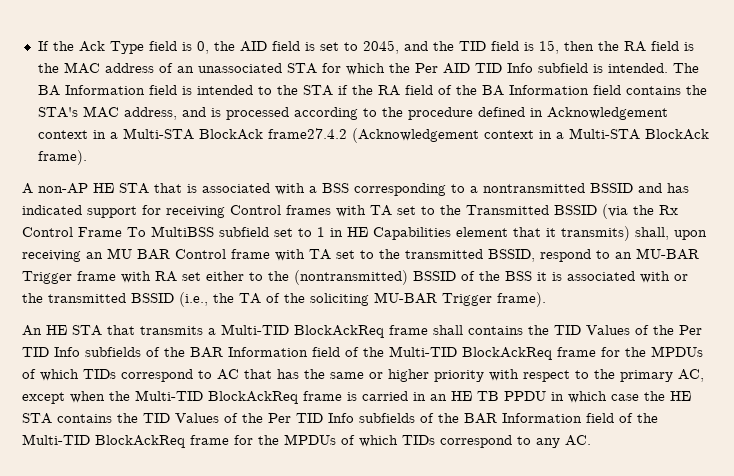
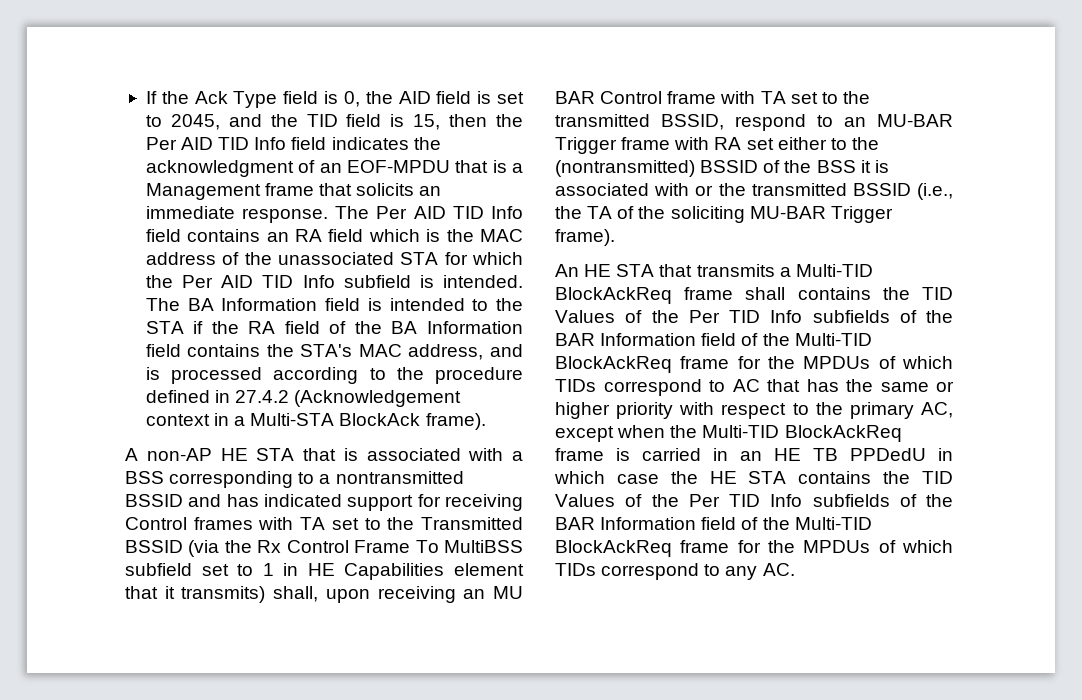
[623,41,679,52] RA field -> [145,137,441,150] [145,160,523,177] [145,183,442,200] [145,206,523,223] [145,229,420,242] Per AID TID Info field indicates the acknowledgment of an EOF-MPDU that is a Management frame that solicits an immediate response. The Per AID TID Info field contains an RA field which
[176,66,194,73] an -> [244,252,272,265] the
[546,107,668,120] [37,128,347,140] Acknowledgement context in a Multi-STA BlockAck frame27.4.2 -> [235,390,290,403] 27.4.2
[504,391,546,401] PPDU -> [850,448,926,461] PPDedU

